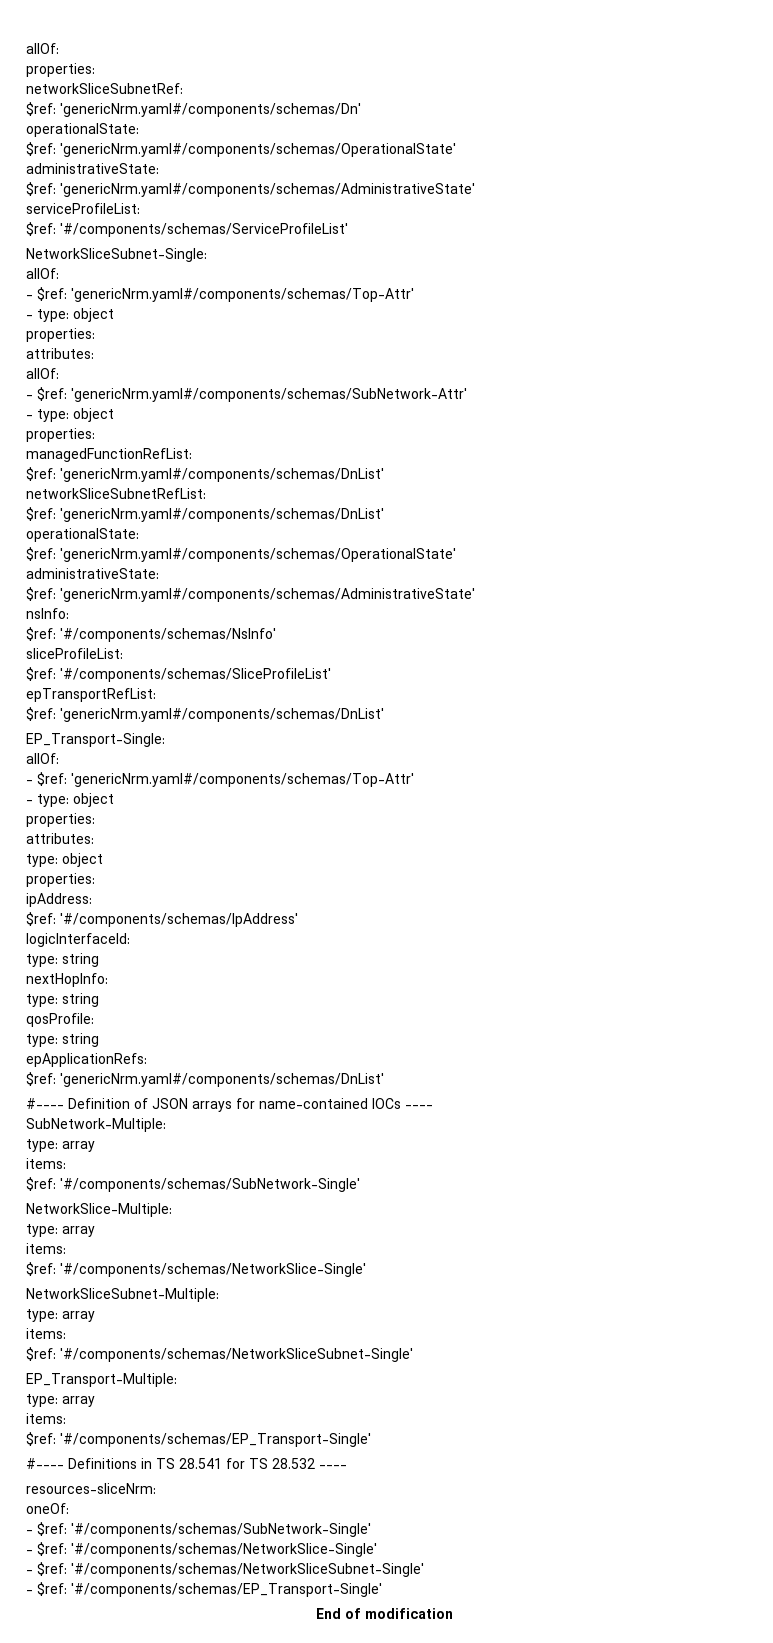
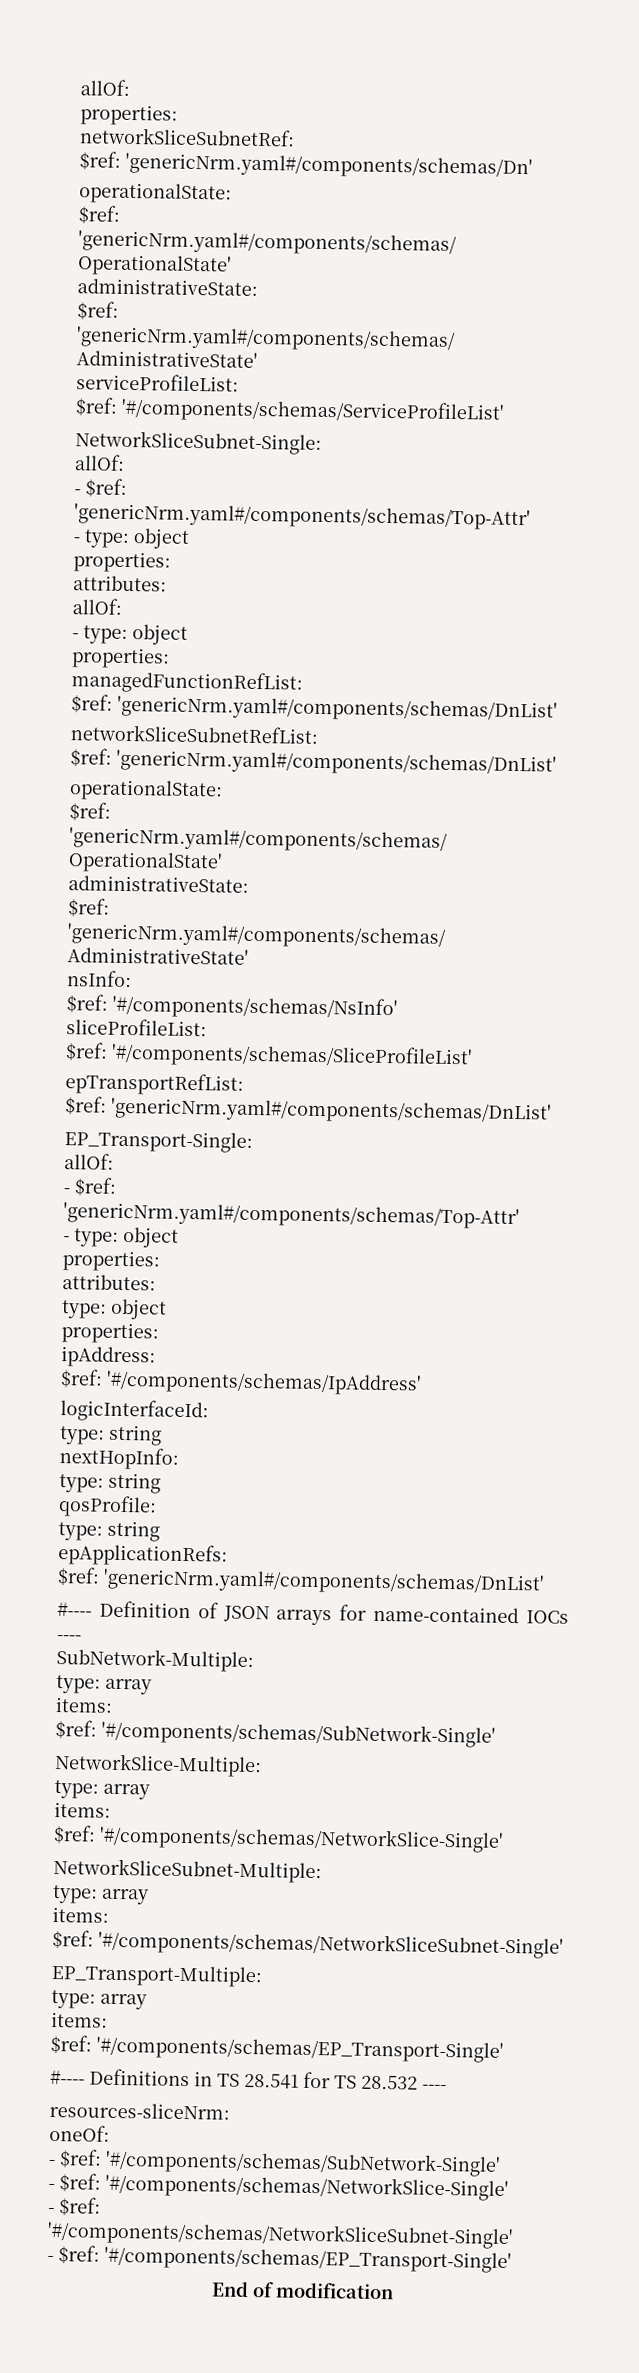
[26,387,467,402] // - $ref: 'genericNrm.yaml#/components/schemas/SubNetwork-Attr' -> (123, 606) none

